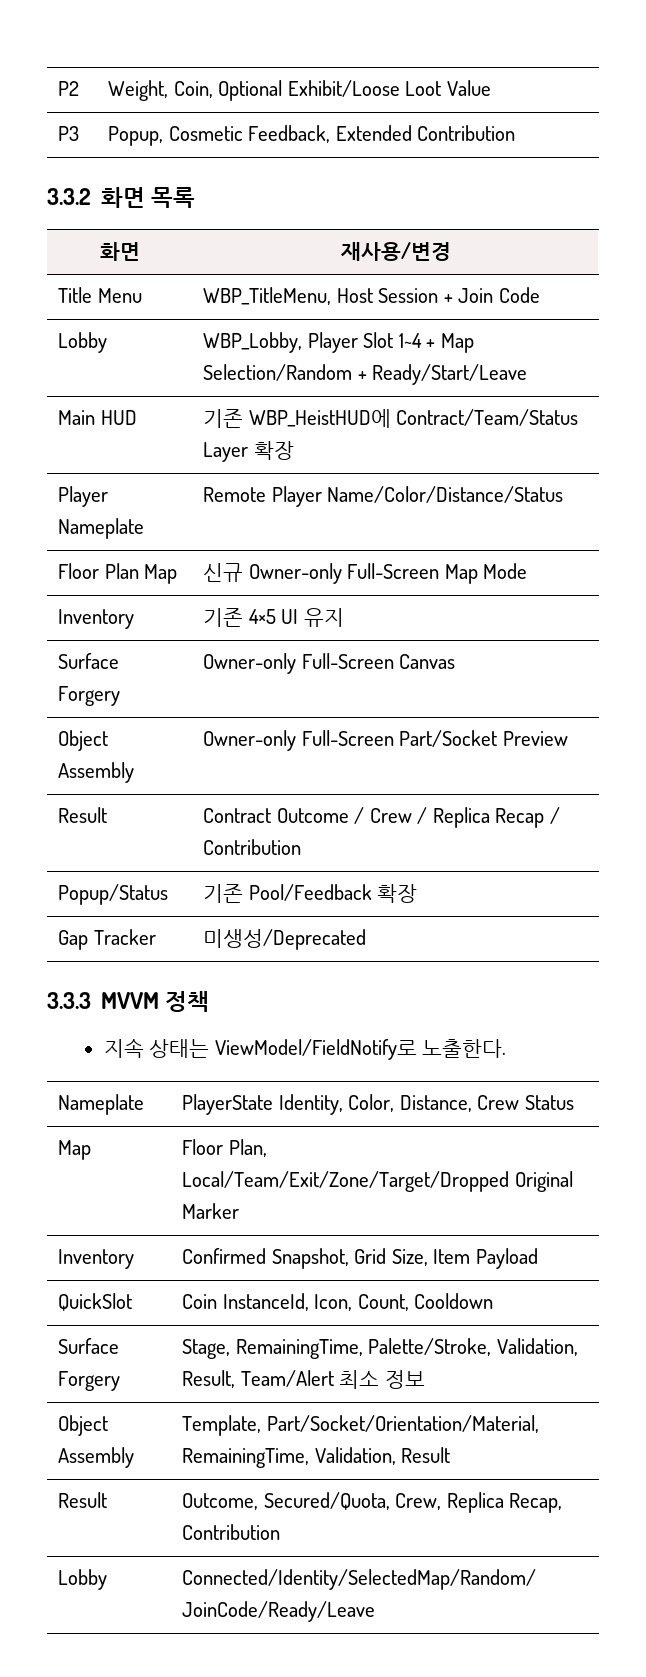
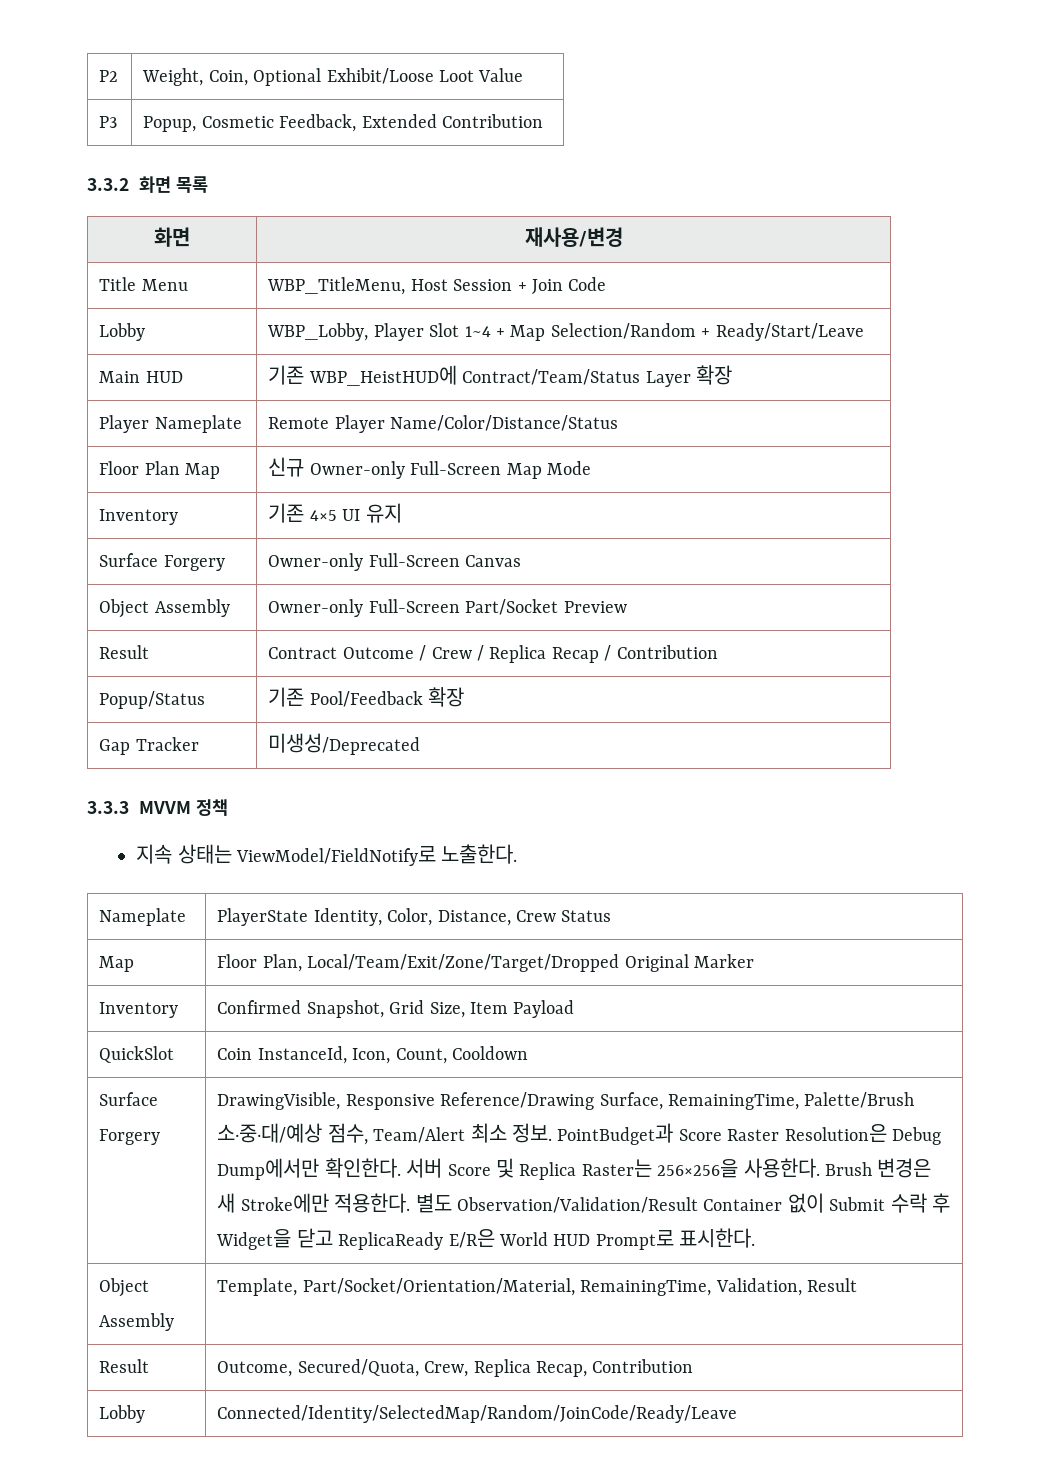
[182,1338,578,1359] [182,1370,425,1389] Stage, RemainingTime, Palette/Stroke, Validation, Result, Team/Alert 최소 정보 -> [217,1092,915,1110] [217,1123,942,1145] [217,1158,932,1180] [217,1193,951,1213] [216,1228,756,1250] DrawingVisible, Responsive Reference/Drawing Surface, RemainingTime, Palette/Brush 소·중·대/예상 점수, Team/Alert 최소 정보. PointBudget과 Score Raster Resolution은 Debug Dump에서만 확인한다. 서버 Score 및 Replica Raster는 256×256을 사용한다. Brush 변경은 새 Stroke에만 적용한다. 별도 Observation/Validation/Result Container 없이 Submit 수락 후 Widget을 닫고 ReplicaReady E/R은 World HUD Prompt로 표시한다.

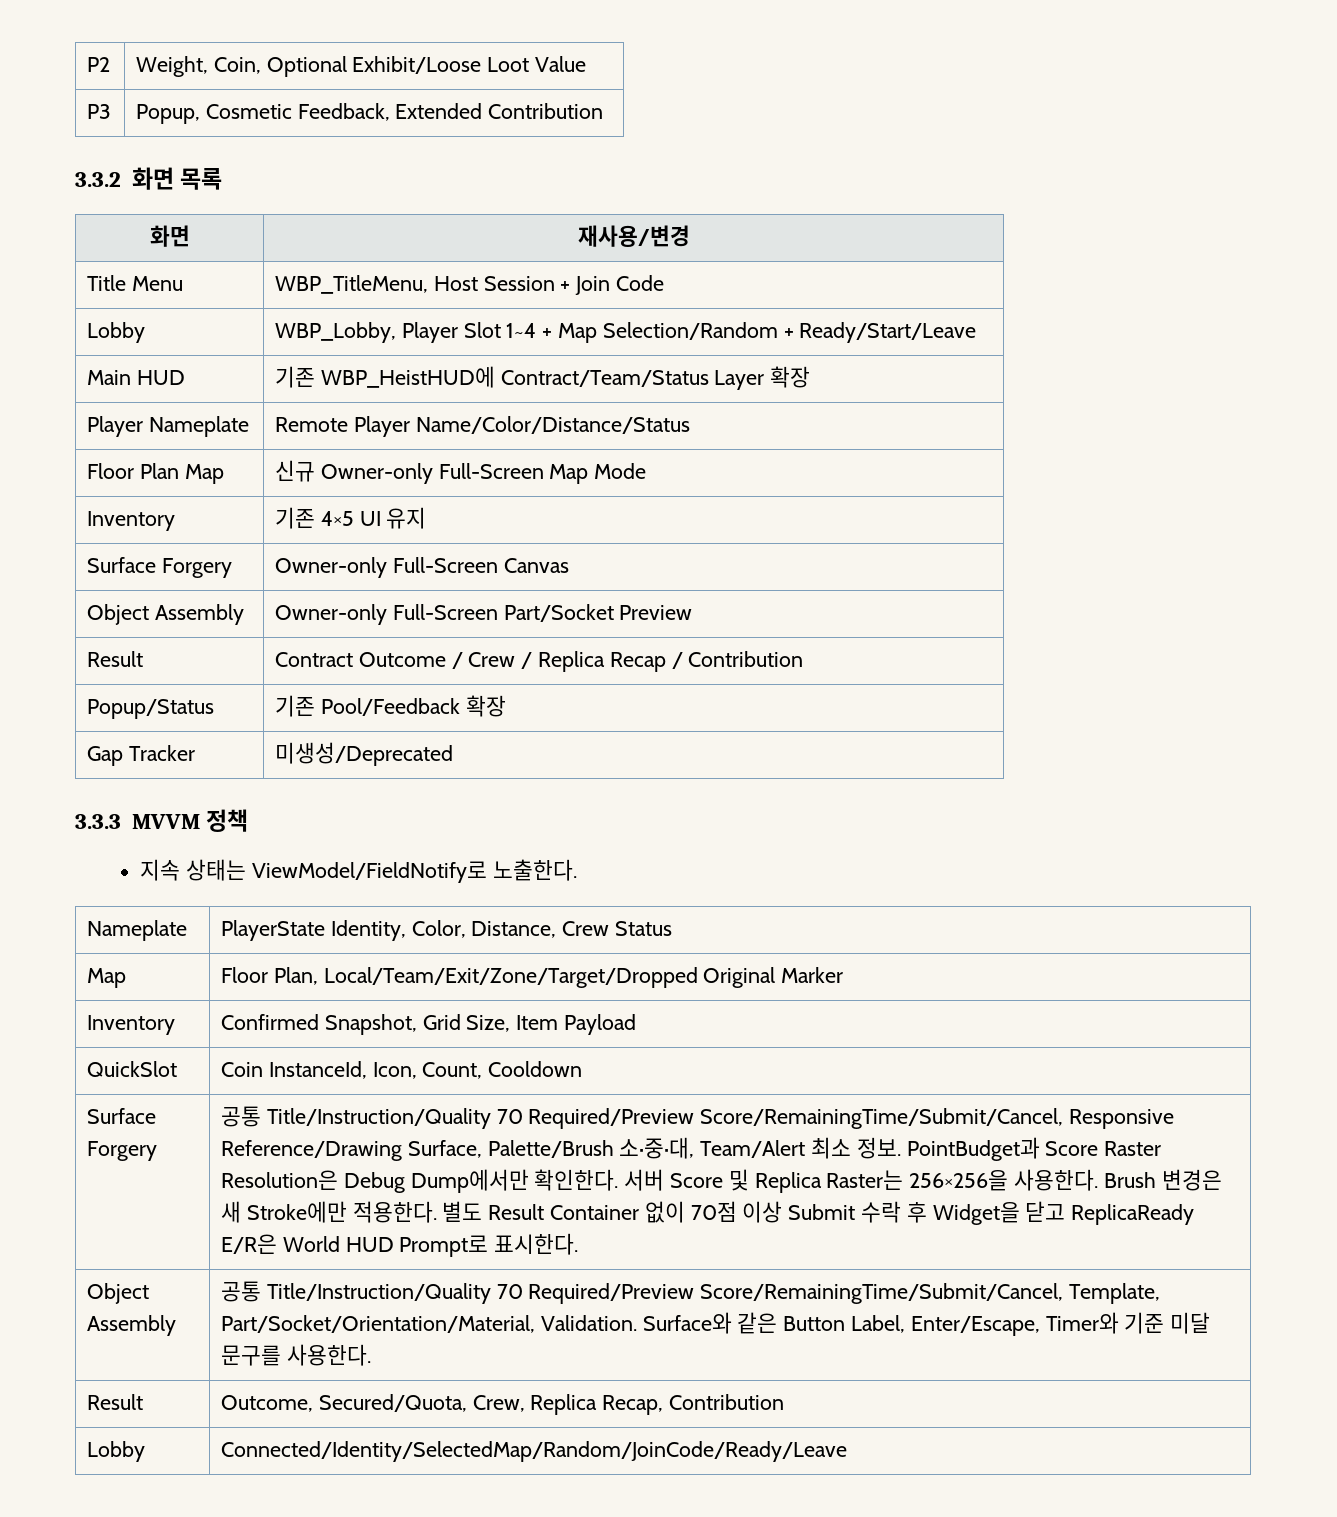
[217,1092,915,1110] [217,1123,368,1145] DrawingVisible, Responsive Reference/Drawing Surface, RemainingTime, Palette/Brush 소·중·대/예상 점수, -> [221,1106,1175,1129] [221,1137,695,1161] 공통 Title/Instruction/Quality 70 Required/Preview Score/RemainingTime/Submit/Cancel, Responsive Reference/Drawing Surface, Palette/Brush 소·중·대,
[457,1197,699,1213] Observation/Validation/Result -> [488,1204,545,1220] Result
(824, 1203) none -> [690,1201,783,1223] 70점 이상
[217,1278,858,1296] Template, Part/Socket/Orientation/Material, RemainingTime, Validation, Result -> [221,1281,1161,1304] [221,1312,1211,1336] [221,1344,371,1366] 공통 Title/Instruction/Quality 70 Required/Preview Score/RemainingTime/Submit/Cancel, Template, Part/Socket/Orientation/Material, Validation. Surface와 같은 Button Label, Enter/Escape, Timer와 기준 미달 문구를 사용한다.

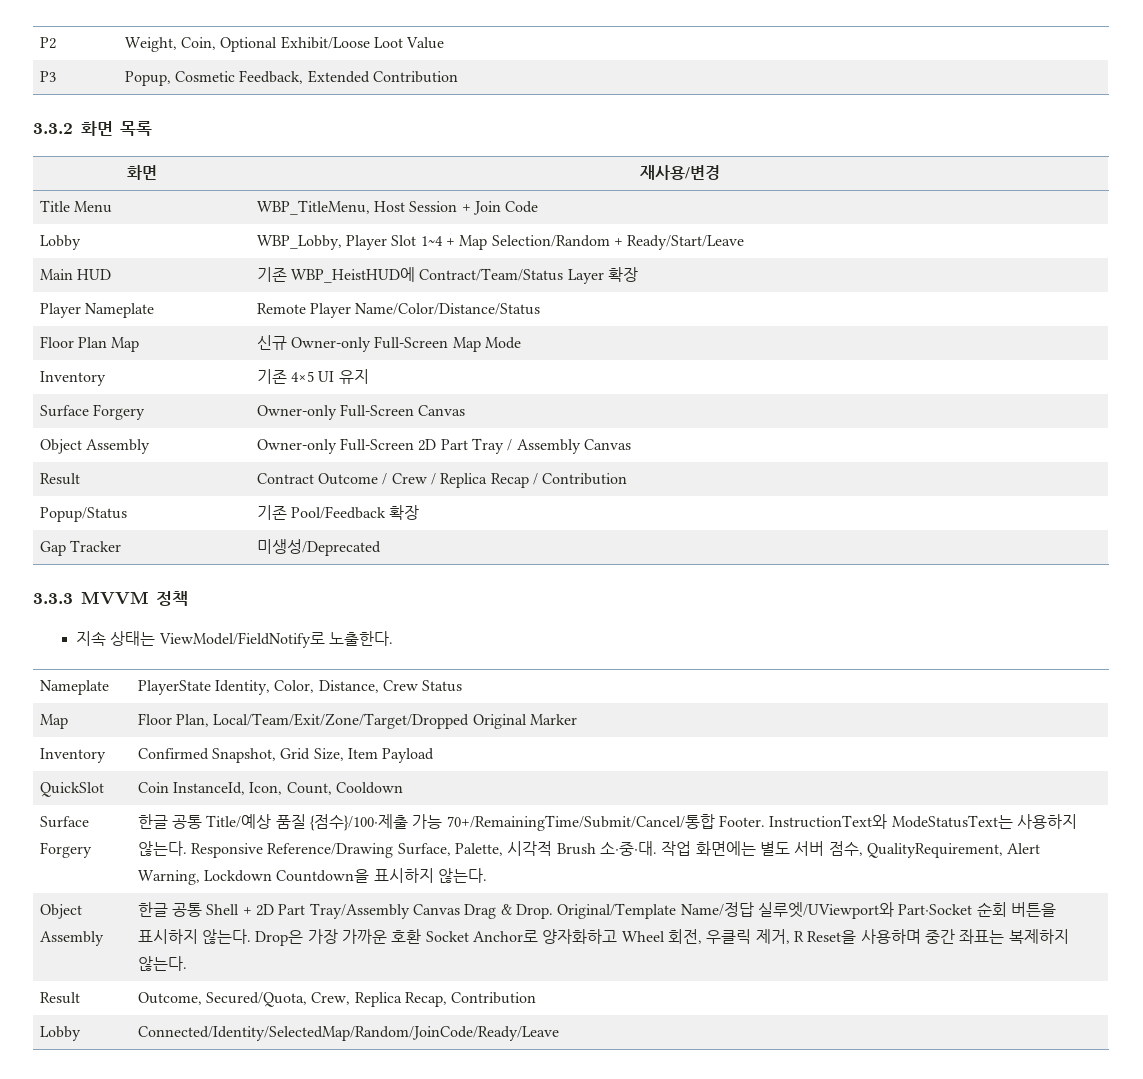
[503,604,693,622] Part/Socket Preview -> [418,438,631,454] 2D Part Tray / Assembly Canvas
[221,1106,1175,1129] [221,1137,1162,1161] [221,1169,1222,1193] [221,1201,1195,1225] [221,1233,579,1257] [87,1283,150,1304] [87,1315,177,1336] [221,1281,1161,1304] [221,1312,1211,1336] [221,1344,371,1366] 공통 Title/Instruction/Quality 70 Required/Preview Score/RemainingTime/Submit/Cancel, Responsive Reference/Drawing Surface, Palette/Brush 소·중·대, Team/Alert 최소 정보. PointBudget과 Score Raster Resolution은 Debug Dump에서만 확인한다. 서버 Score 및 Replica Raster는 256×256을 사용한다. Brush 변경은 새 Stroke에만 적용한다. 별도 Result Container 없이 70점 이상 Submit 수락 후 Widget을 닫고 ReplicaReady E/R은 World HUD Prompt로 표시한다. // Object Assembly | 공통 Title/Instruction/Quality 70 Required/Preview Score/RemainingTime/Submit/Cancel, Template, Part/Socket/Orientation/Material, Validation. Surface와 같은 Button Label, Enter/Escape, Timer와 기준 미달 문구를 사용한다. -> [137,814,1077,831] [137,841,1041,858] [137,868,488,885] [39,904,82,919] [39,931,104,946] [137,902,1056,919] [137,929,1069,946] [137,956,187,971] 한글 공통 Title/예상 품질 {점수}/100·제출 가능 70+/RemainingTime/Submit/Cancel/통합 Footer. InstructionText와 ModeStatusText는 사용하지 않는다. Responsive Reference/Drawing Surface, Palette, 시각적 Brush 소·중·대. 작업 화면에는 별도 서버 점수, QualityRequirement, Alert Warning, Lockdown Countdown을 표시하지 않는다. // Object Assembly | 한글 공통 Shell + 2D Part Tray/Assembly Canvas Drag & Drop. Original/Template Name/정답 실루엣/UViewport와 Part·Socket 순회 버튼을 표시하지 않는다. Drop은 가장 가까운 호환 Socket Anchor로 양자화하고 Wheel 회전, 우클릭 제거, R Reset을 사용하며 중간 좌표는 복제하지 않는다.

